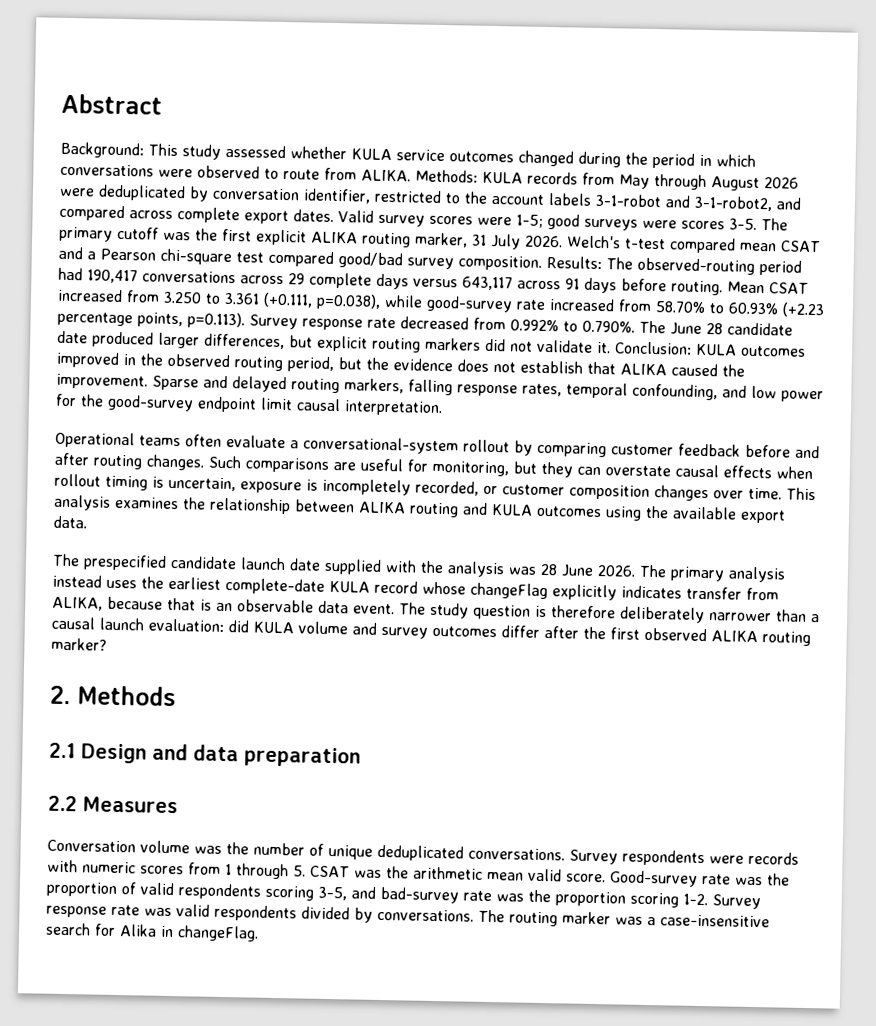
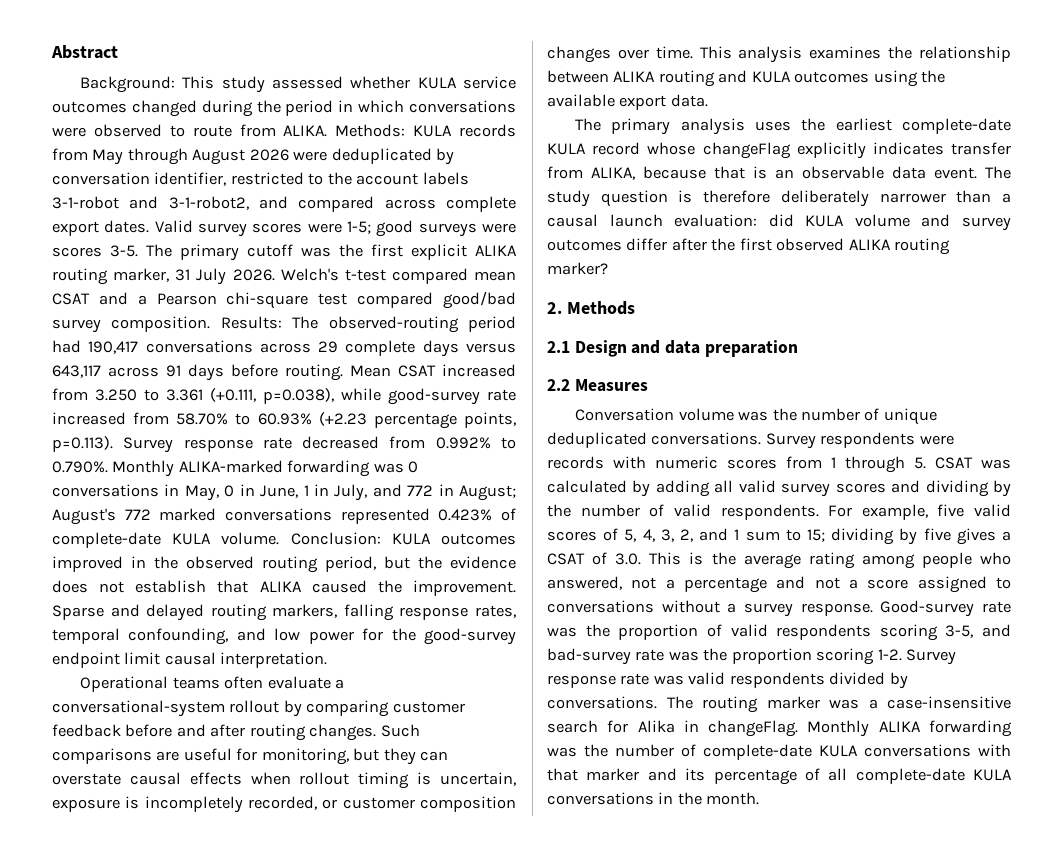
[639,320,793,336] [57,330,611,354] The June 28 candidate date produced larger differences, but explicit routing markers did not validate it. -> [112,460,419,477] [52,484,517,501] [52,508,516,525] [52,532,280,548] Monthly ALIKA-marked forwarding was 0 conversations in May, 0 in June, 1 in July, and 772 in August; August's 772 marked conversations represented 0.423% of complete-date KULA volume.
[83,554,667,578] prespecified candidate launch date supplied with the analysis was 28 June 2026. The -> (602, 124) none
[52,574,102,588] instead -> (745, 126) none
[386,866,606,883] the arithmetic mean valid score. -> [547,480,1012,497] [547,504,1011,520] [547,528,1011,545] [547,552,1011,569] [547,576,1011,593] [547,600,873,617] calculated by adding all valid survey scores and dividing by the number of valid respondents. For example, five valid scores of 5, 4, 3, 2, and 1 sum to 15; dividing by five gives a CSAT of 3.0. This is the average rating among people who answered, not a percentage and not a score assigned to conversations without a survey response.
(259, 933) none -> [807,720,1012,737] [547,744,1011,760] [547,768,1012,785] [547,792,760,805] Monthly ALIKA forwarding was the number of complete-date KULA conversations with that marker and its percentage of all complete-date KULA conversations in the month.

